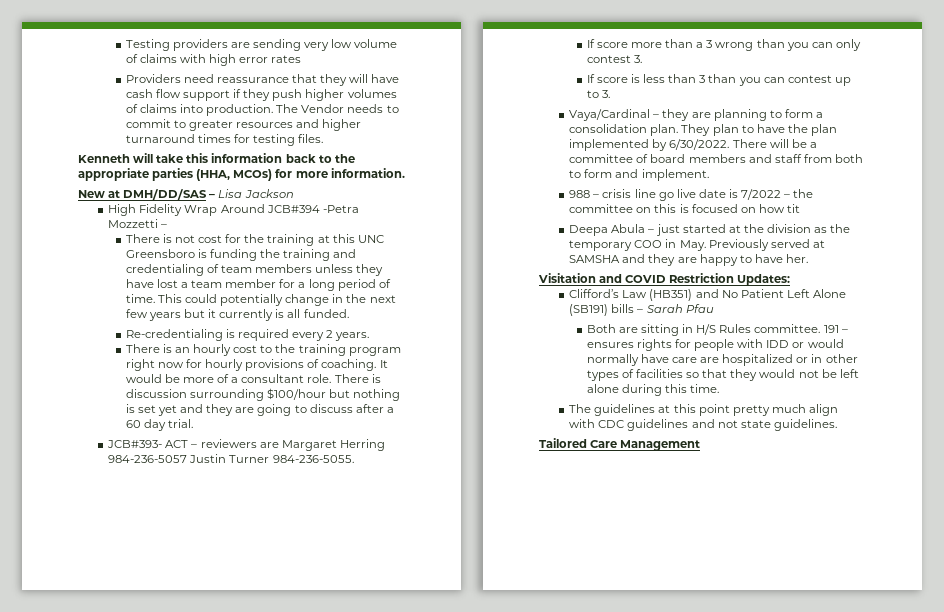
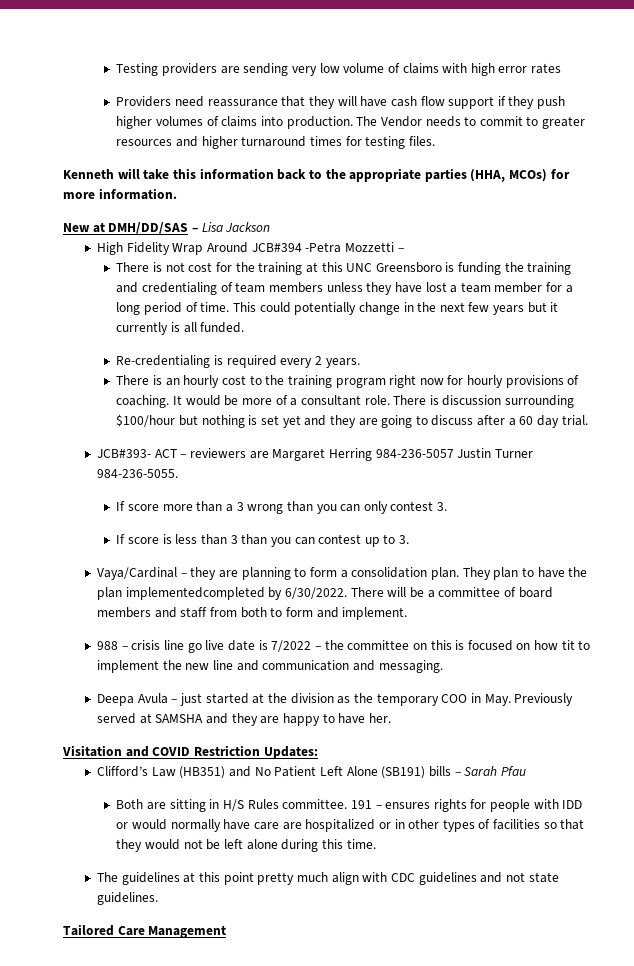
[569,139,650,151] implemented -> [125,587,265,600] implementedcompleted
(800, 208) none -> [578,640,591,650] [97,660,443,673] to implement the new line and communication and messaging.
[611,224,646,233] Abula -> [137,693,168,704] Avula

